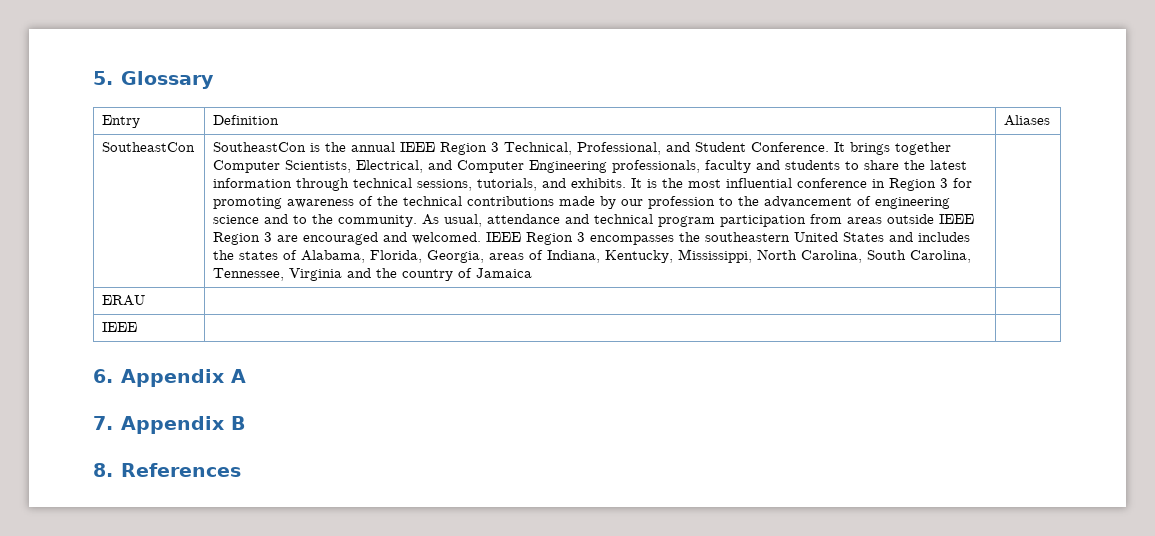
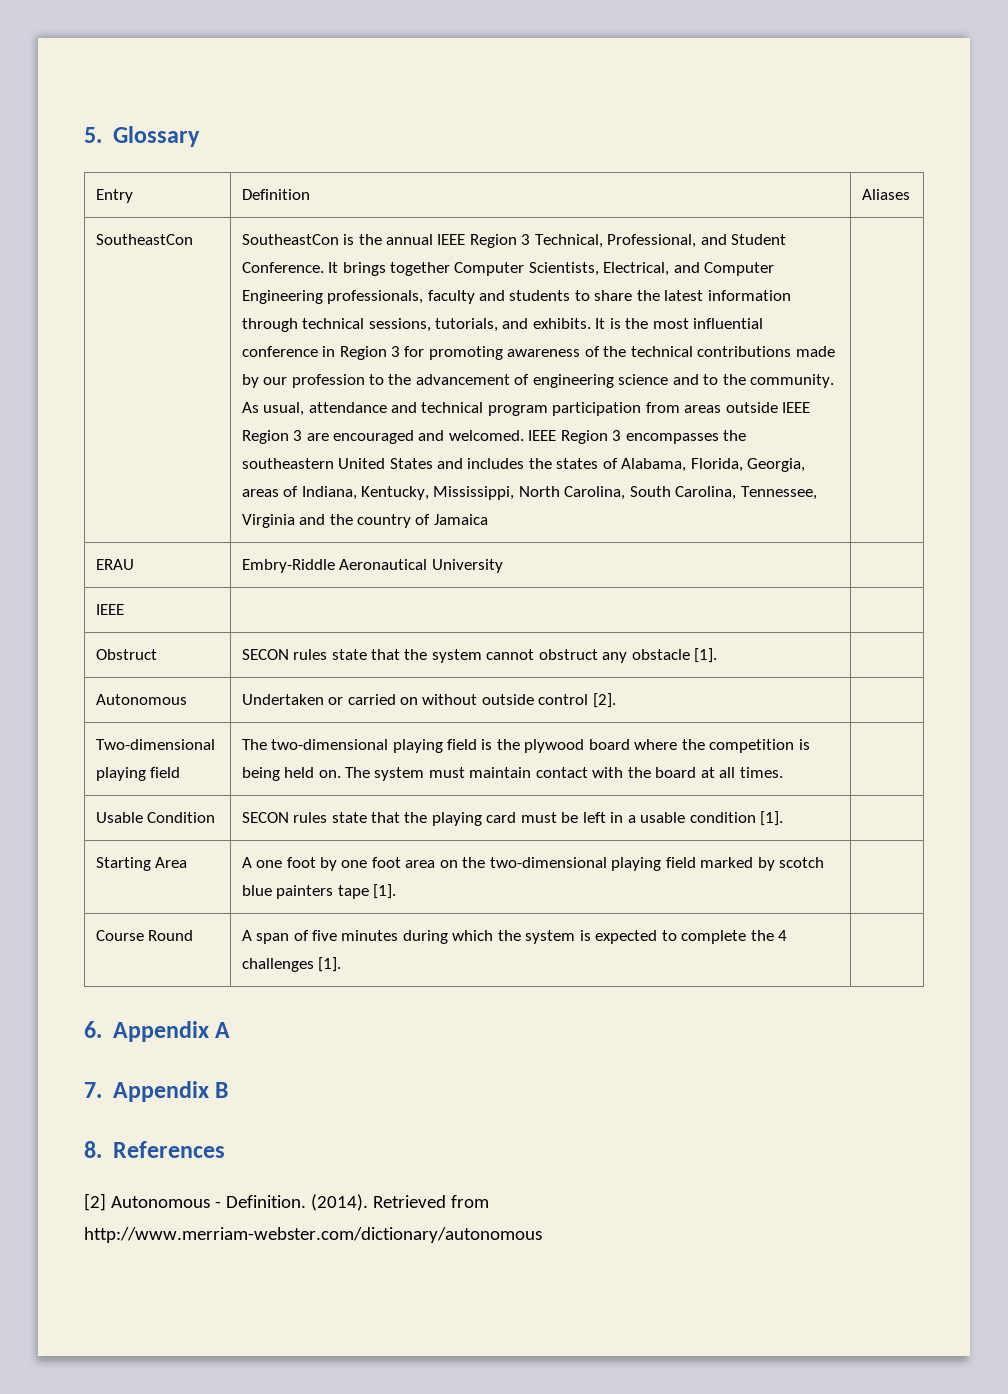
[102,322,138,332] | // IEEE | -> [241,559,503,573] [95,604,124,615] [95,649,157,660] [241,648,718,663] [95,694,187,705] [241,693,616,708] [95,739,215,750] [95,767,181,781] [241,739,810,753] [241,767,783,781] [95,812,216,823] [241,811,783,826] [95,857,188,871] [241,857,824,871] [241,884,396,899] [95,930,194,941] [241,930,787,944] [241,957,342,972] Embry-Riddle Aeronautical University | // IEEE | | // Obstruct | SECON rules state that the system cannot obstruct any obstacle [1]. | // Autonomous | Undertaken or carried on without outside control [2]. | // Two-dimensional playing field | The two-dimensional playing field is the plywood board where the competition is being held on. The system must maintain contact with the board at all times. | // Usable Condition | SECON rules state that the playing card must be left in a usable condition [1]. | // Starting Area | A one foot by one foot area on the two-dimensional playing field marked by scotch blue painters tape [1]. | // Course Round | A span of five minutes during which the system is expected to complete the 4 challenges [1].
(241, 470) none -> [84,1193,489,1211] [84,1227,542,1243] // [2] Autonomous - Definition. (2014). Retrieved from http://www.merriam-webster.com/dictionary/autonomous

